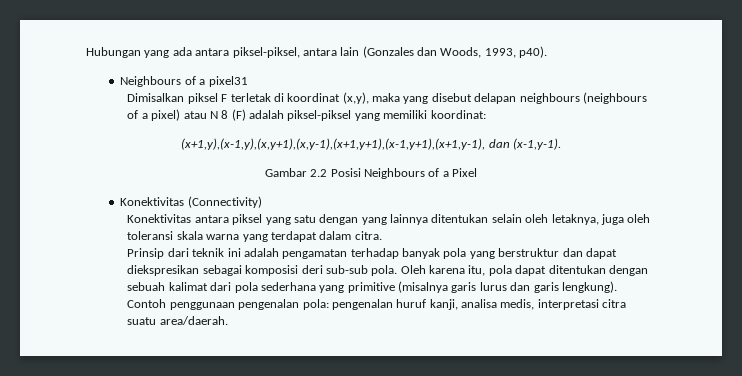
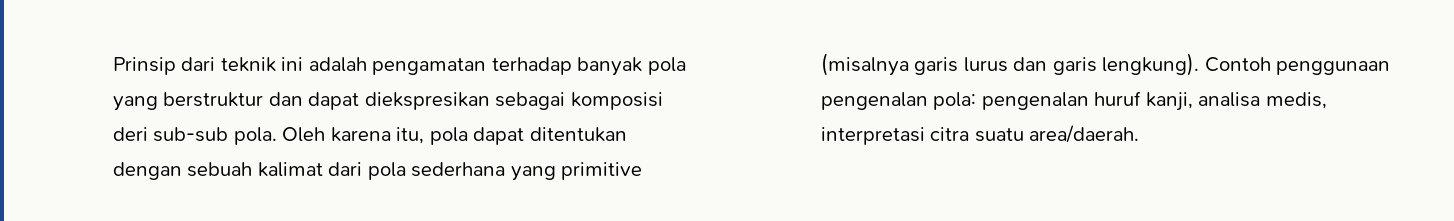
[86,46,548,58] [120,76,248,87] [127,92,647,104] [127,109,486,121] [181,138,561,150] [264,168,478,179] [120,196,262,208] [127,214,651,225] [127,231,382,242] Hubungan yang ada antara piksel-piksel, antara lain (Gonzales dan Woods, 1993, p40). // Neighbours of a pixel31 // Dimisalkan piksel F terletak di koordinat (x,y), maka yang disebut delapan neighbours (neighbours of a pixel) atau N 8 (F) adalah piksel-piksel yang memiliki koordinat: // (x+1,y),(x-1,y),(x,y+1),(x,y-1),(x+1,y+1),(x-1,y+1),(x+1,y-1), dan (x-1,y-1). // Gambar 2.2 Posisi Neighbours of a Pixel // Konektivitas (Connectivity) // Konektivitas antara piksel yang satu dengan yang lainnya ditentukan selain oleh letaknya, juga oleh toleransi skala warna yang terdapat dalam citra. // -> (112, 66) none

